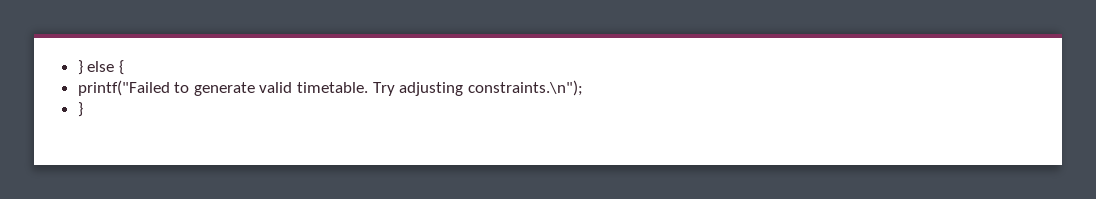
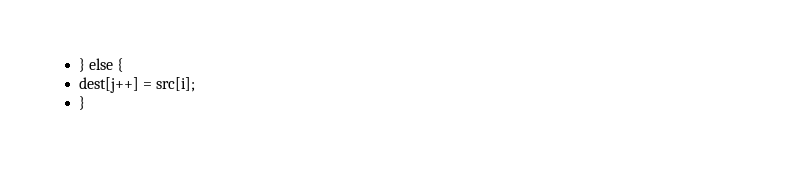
[77,80,583,96] printf("Failed to generate valid timetable. Try adjusting constraints.\n"); -> [79,77,196,93] dest[j++] = src[i];

